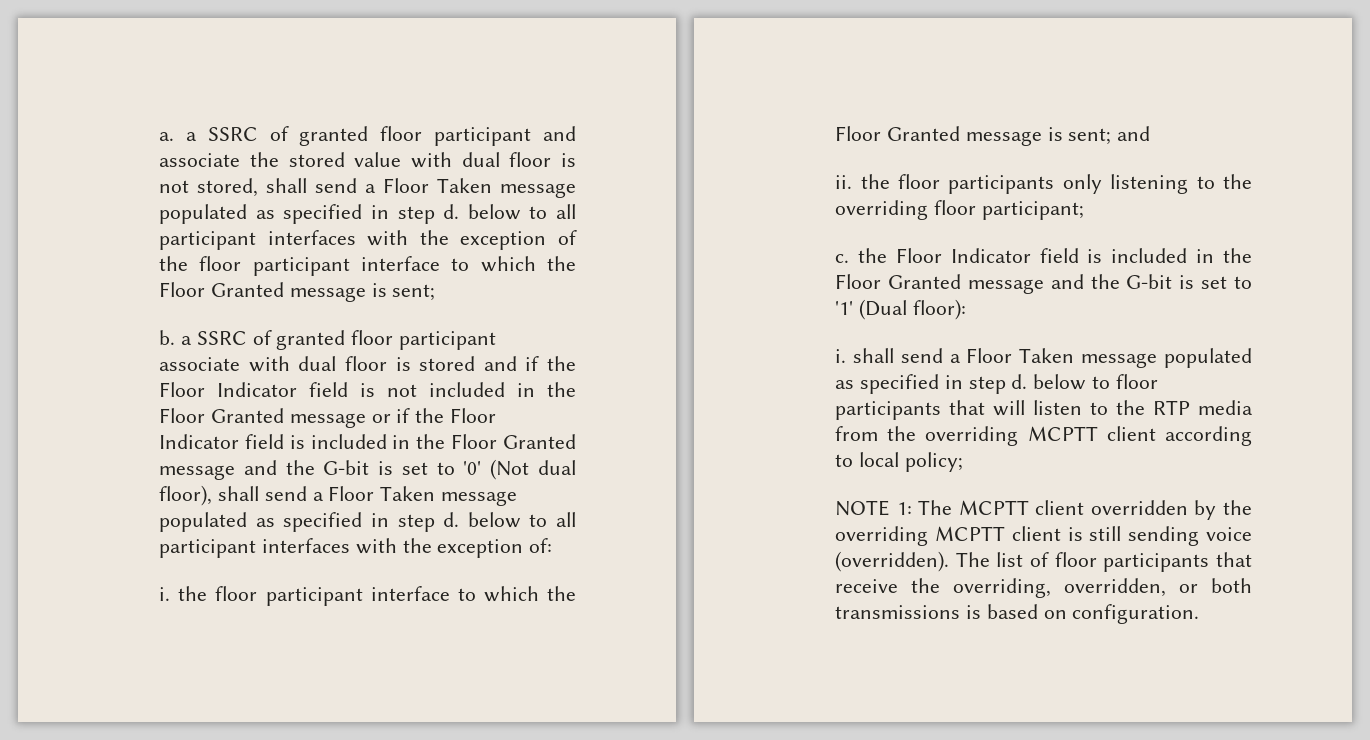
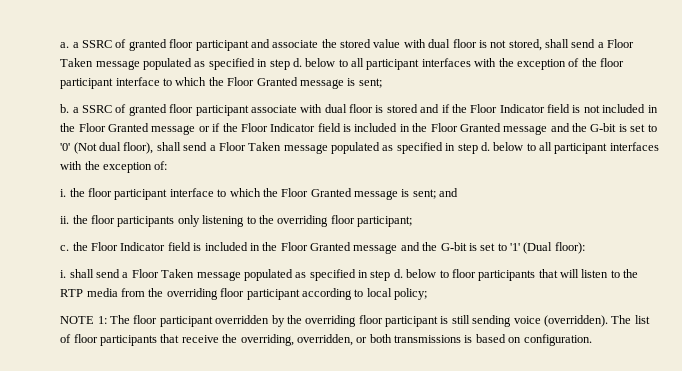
[1027,426,1156,441] MCPTT client -> [220,288,300,300] floor participant
[958,500,1085,515] MCPTT client -> [133,315,213,327] floor participant
[934,526,1061,541] MCPTT client -> [358,315,439,327] floor participant

